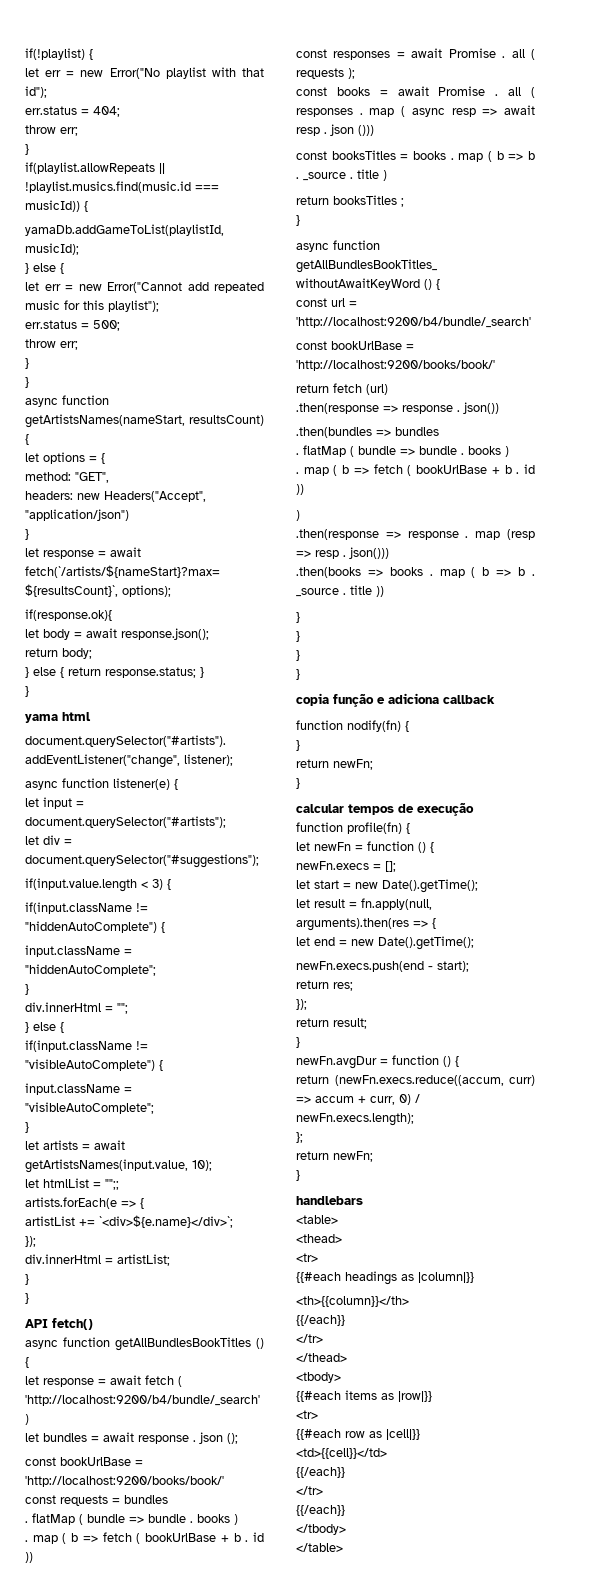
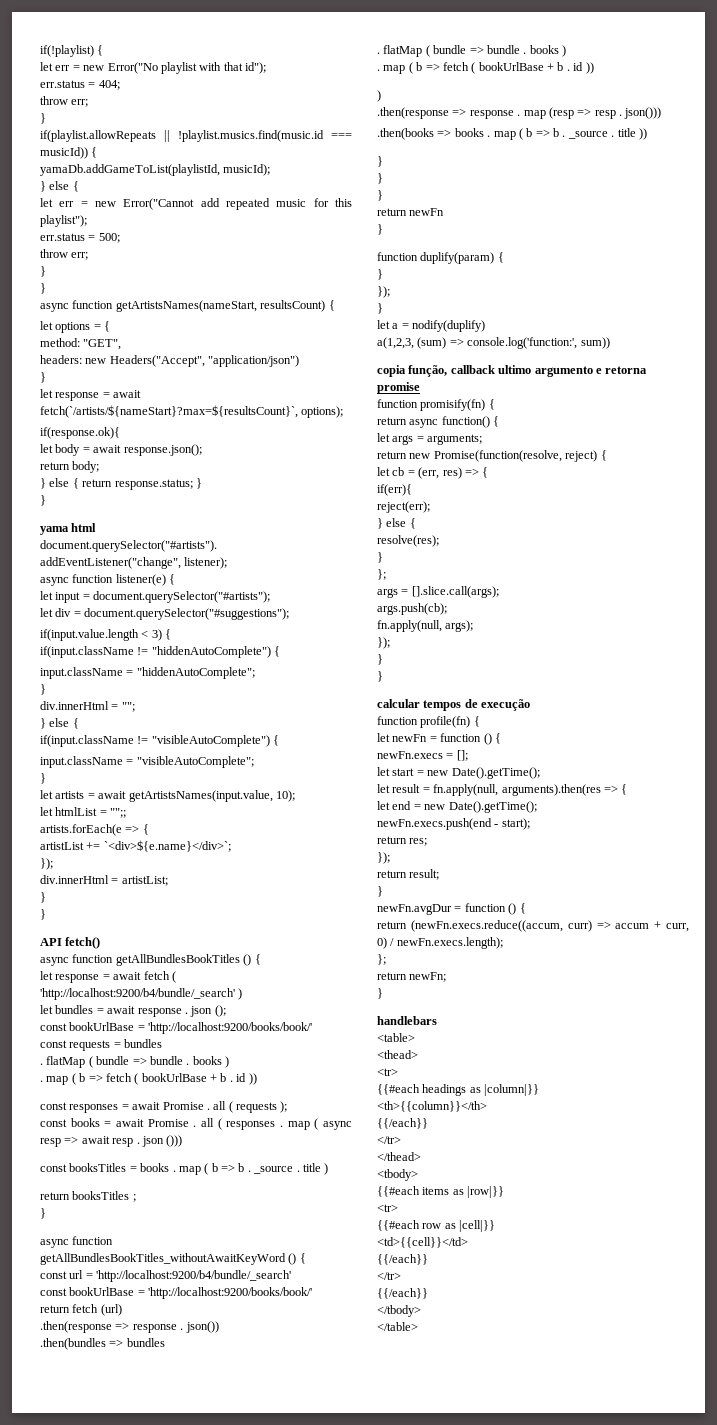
[296,669,300,680] [296,693,495,707] [296,720,401,732] // } // copia função e adiciona callback // function nodify(fn) -> [377,208,445,216] [377,224,383,235] [377,252,495,264] // return newFn // } // function duplify(param)
[296,759,373,770] return newFn; -> [377,286,390,298] [377,303,383,314] [377,320,486,332] [377,337,610,349] [377,365,648,377] [377,382,420,394] [377,399,495,411] [377,416,500,428] [377,433,483,445] [377,450,607,462] [377,467,489,479] [377,484,412,496] [377,501,430,513] [377,518,416,529] [377,535,439,547] [377,552,383,563] [377,569,386,580] [377,586,499,598] [377,603,447,615] [377,620,474,632] [377,637,390,649] [377,654,383,665] }); // } // let a = nodify(duplify) // a(1,2,3, (sum) => console.log('function:', sum)) // copia função, callback ultimo argumento e retorna promise // function promisify(fn) { // return async function() { // let args = arguments; // return new Promise(function(resolve, reject) { // let cb = (err, res) => { // if(err){ // reject(err); // } else { // resolve(res); // } // }; // args = [].slice.call(args); // args.push(cb); // fn.apply(null, args); // }); // }

